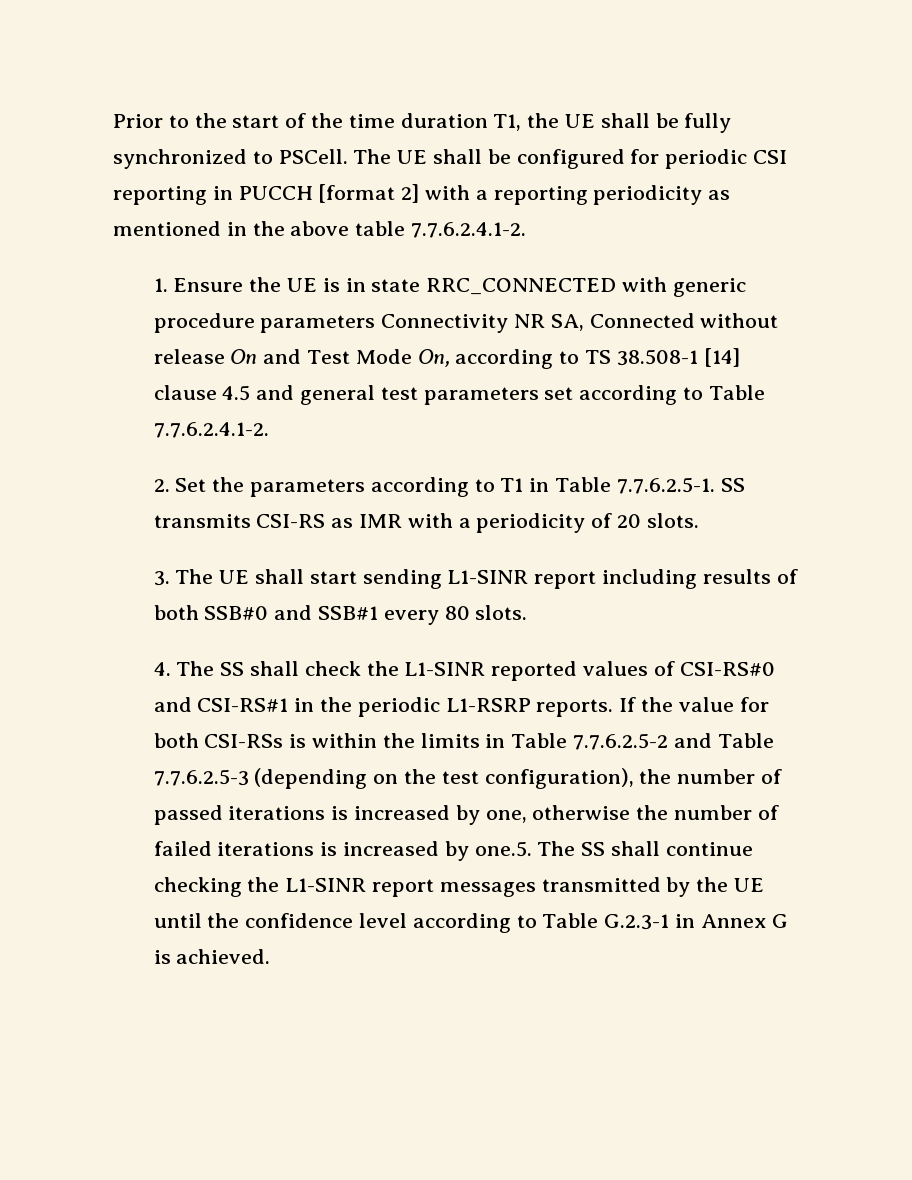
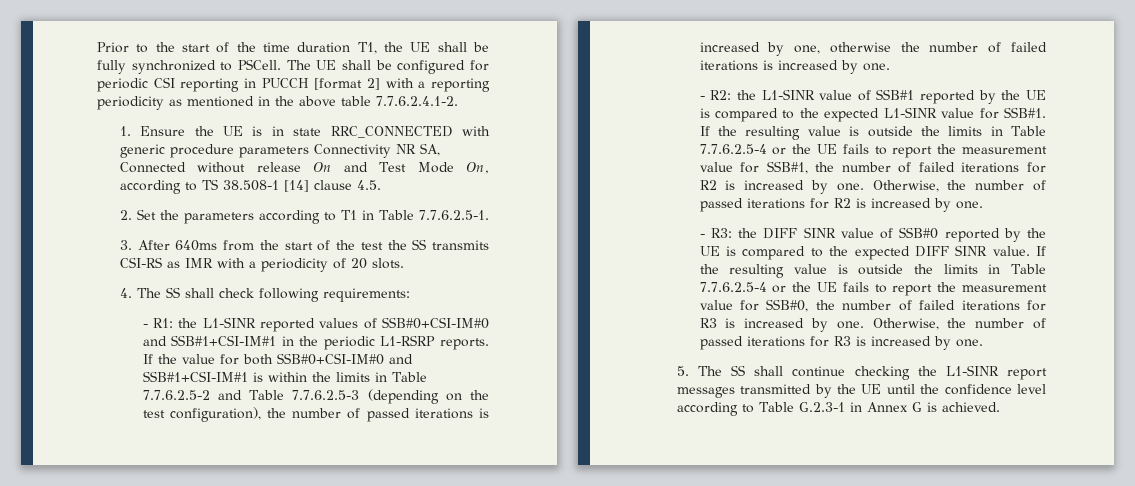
[222,385,765,405] [153,422,269,438] 4.5 and general test parameters set according to Table 7.7.6.2.4.1-2. -> [356,180,381,190] 4.5.
(715, 485) none -> [119,240,407,251] // 3. After 640ms from the start of the test the
[153,569,798,589] [153,605,528,625] // 3. The UE shall start sending L1-SINR report including results of both SSB#0 and SSB#1 every 80 slots. -> (404, 263) none
(361, 668) none -> [258,288,410,302] [142,318,173,328] following requirements: // - R1:
[679,662,775,676] [153,697,289,712] CSI-RS#0 and CSI-RS#1 -> [382,317,489,329] [142,335,277,346] SSB#0+CSI-IM#0 and SSB#1+CSI-IM#1
[204,734,284,748] CSI-RSs -> [276,353,413,365] [142,371,248,382] SSB#0+CSI-IM#0 and SSB#1+CSI-IM#1
[474,841,532,857] one.5. -> [862,63,890,71] [699,89,1046,104] [699,107,1046,122] [699,126,1047,140] [699,144,1047,158] [699,161,1046,174] [699,180,1046,194] [699,198,983,212] [699,227,1046,242] [699,245,1046,260] [699,264,1047,278] [699,282,1047,296] [699,299,1046,312] [699,318,1046,332] [699,336,983,350] [676,366,689,376] one. // - R2: the L1-SINR value of SSB#1 reported by the UE is compared to the expected L1-SINR value for SSB#1. If the resulting value is outside the limits in Table 7.7.6.2.5-4 or the UE fails to report the measurement value for SSB#1, the number of failed iterations for R2 is increased by one. Otherwise, the number of passed iterations for R2 is increased by one. // - R3: the DIFF SINR value of SSB#0 reported by the UE is compared to the expected DIFF SINR value. If the resulting value is outside the limits in Table 7.7.6.2.5-4 or the UE fails to report the measurement value for SSB#0, the number of failed iterations for R3 is increased by one. Otherwise, the number of passed iterations for R3 is increased by one. // 5.

